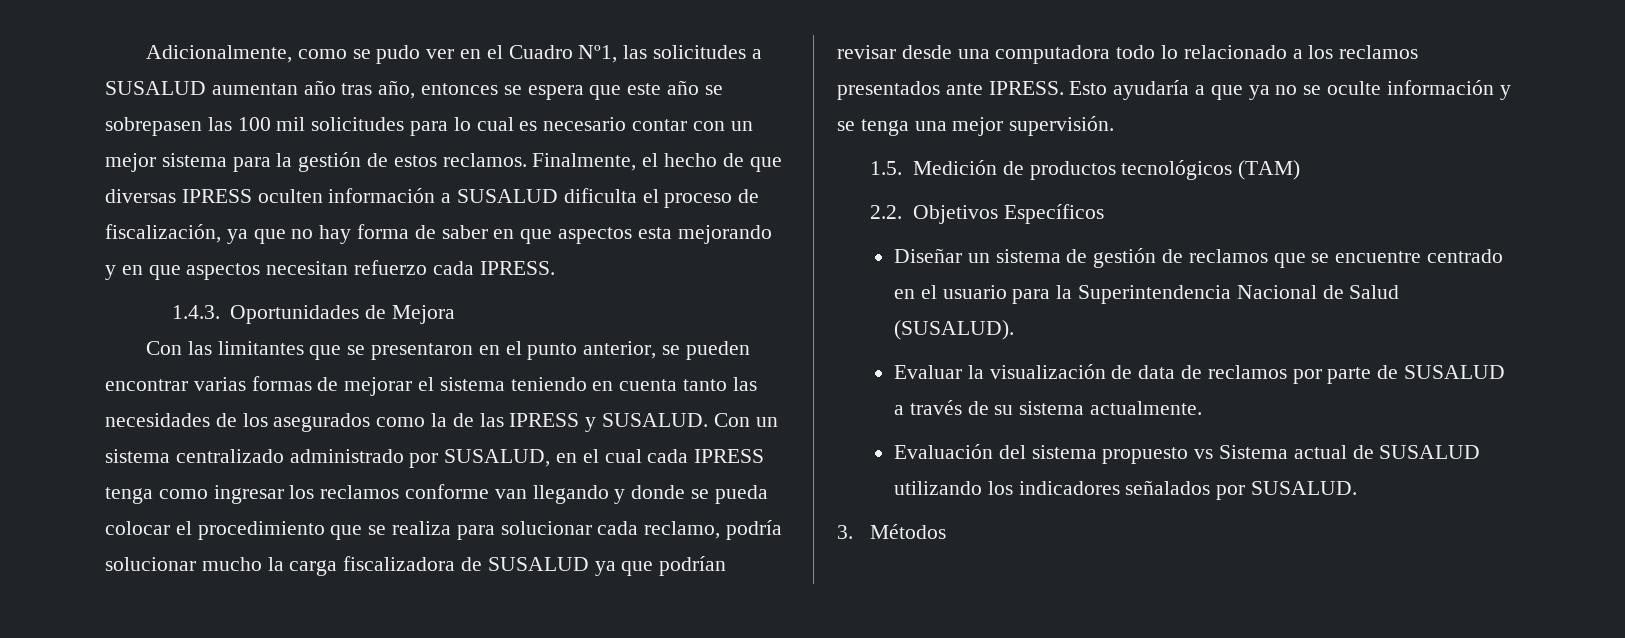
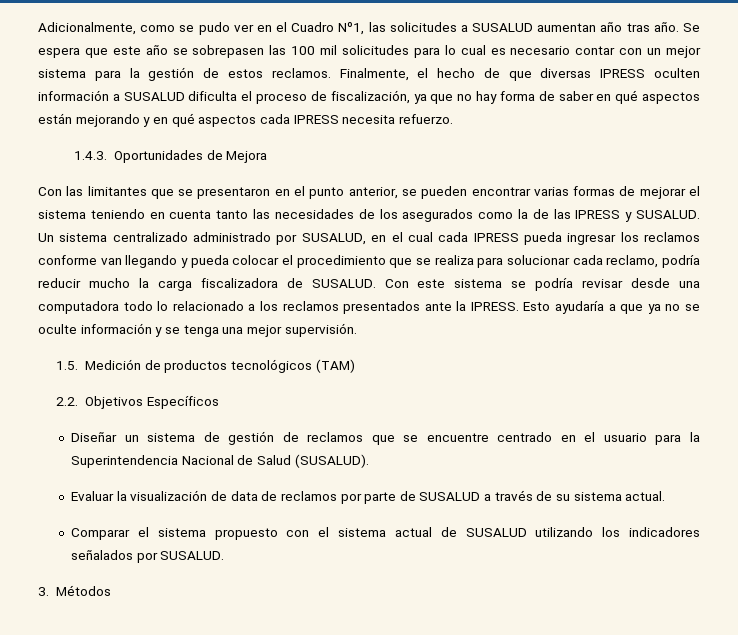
[378,80,522,99] año, entonces se -> [653,22,700,32] año. Se
[520,225,772,244] [105,260,555,280] que aspectos esta mejorando y en que aspectos necesitan refuerzo cada IPRESS. -> [615,90,701,104] [38,113,453,127] qué aspectos están mejorando y en qué aspectos cada IPRESS necesita refuerzo.
[713,413,778,427] Con un -> [38,233,54,242] Un
[105,487,208,504] tenga como -> [523,232,562,245] pueda
[631,485,710,499] donde se -> (188, 263) none
[105,557,196,571] solucionar -> [38,278,81,288] reducir
[487,556,727,576] SUSALUD ya que podrían -> [311,278,574,291] SUSALUD. Con este sistema se podría
(983, 89) none -> [456,301,467,311] la
[1089,401,1202,415] [893,444,1288,464] actualmente. // Evaluación del sistema propuesto vs Sistema -> [625,491,666,501] [71,527,387,540] actual. // Comparar el sistema propuesto con el sistema

